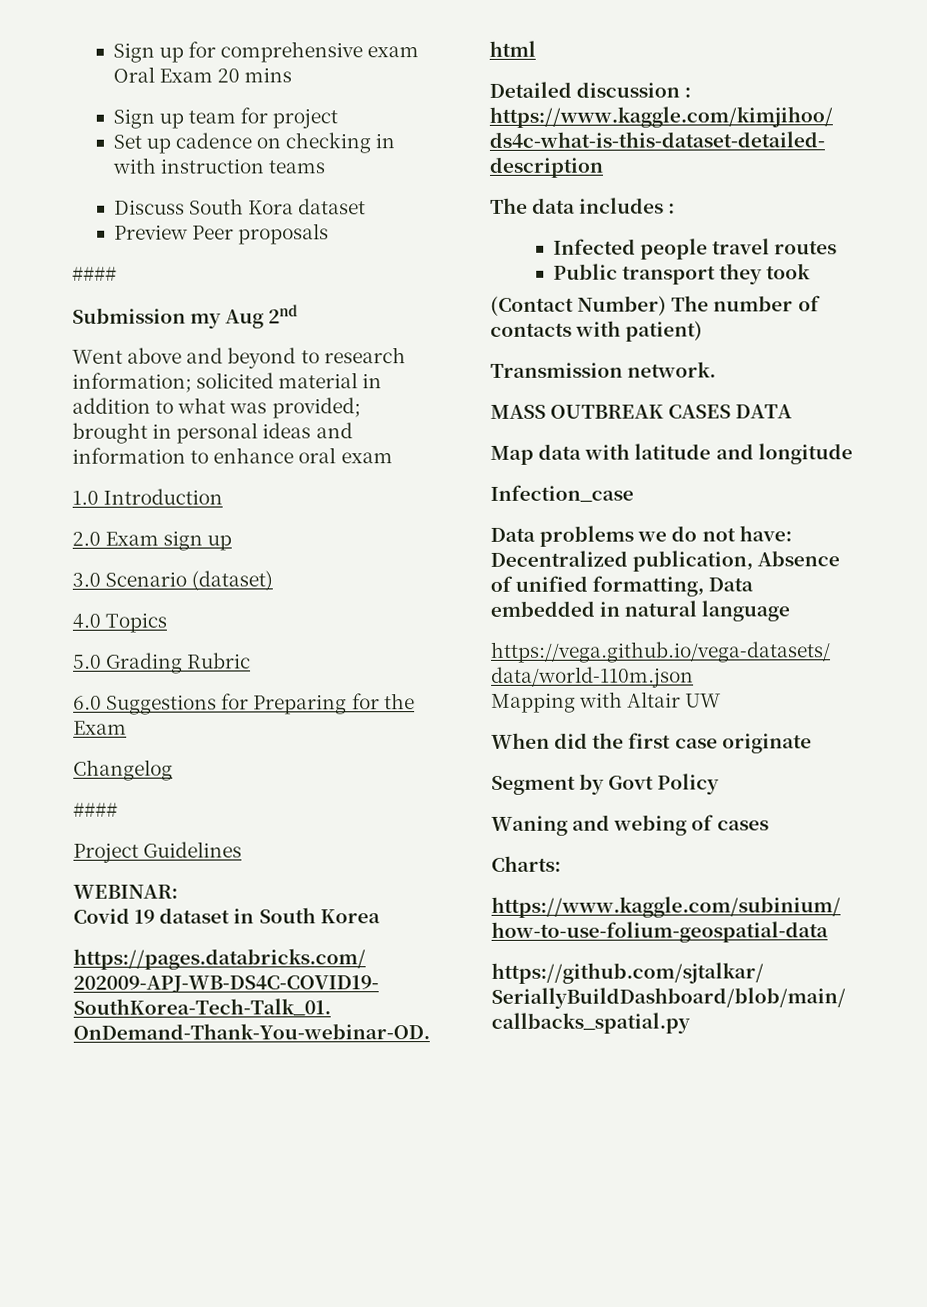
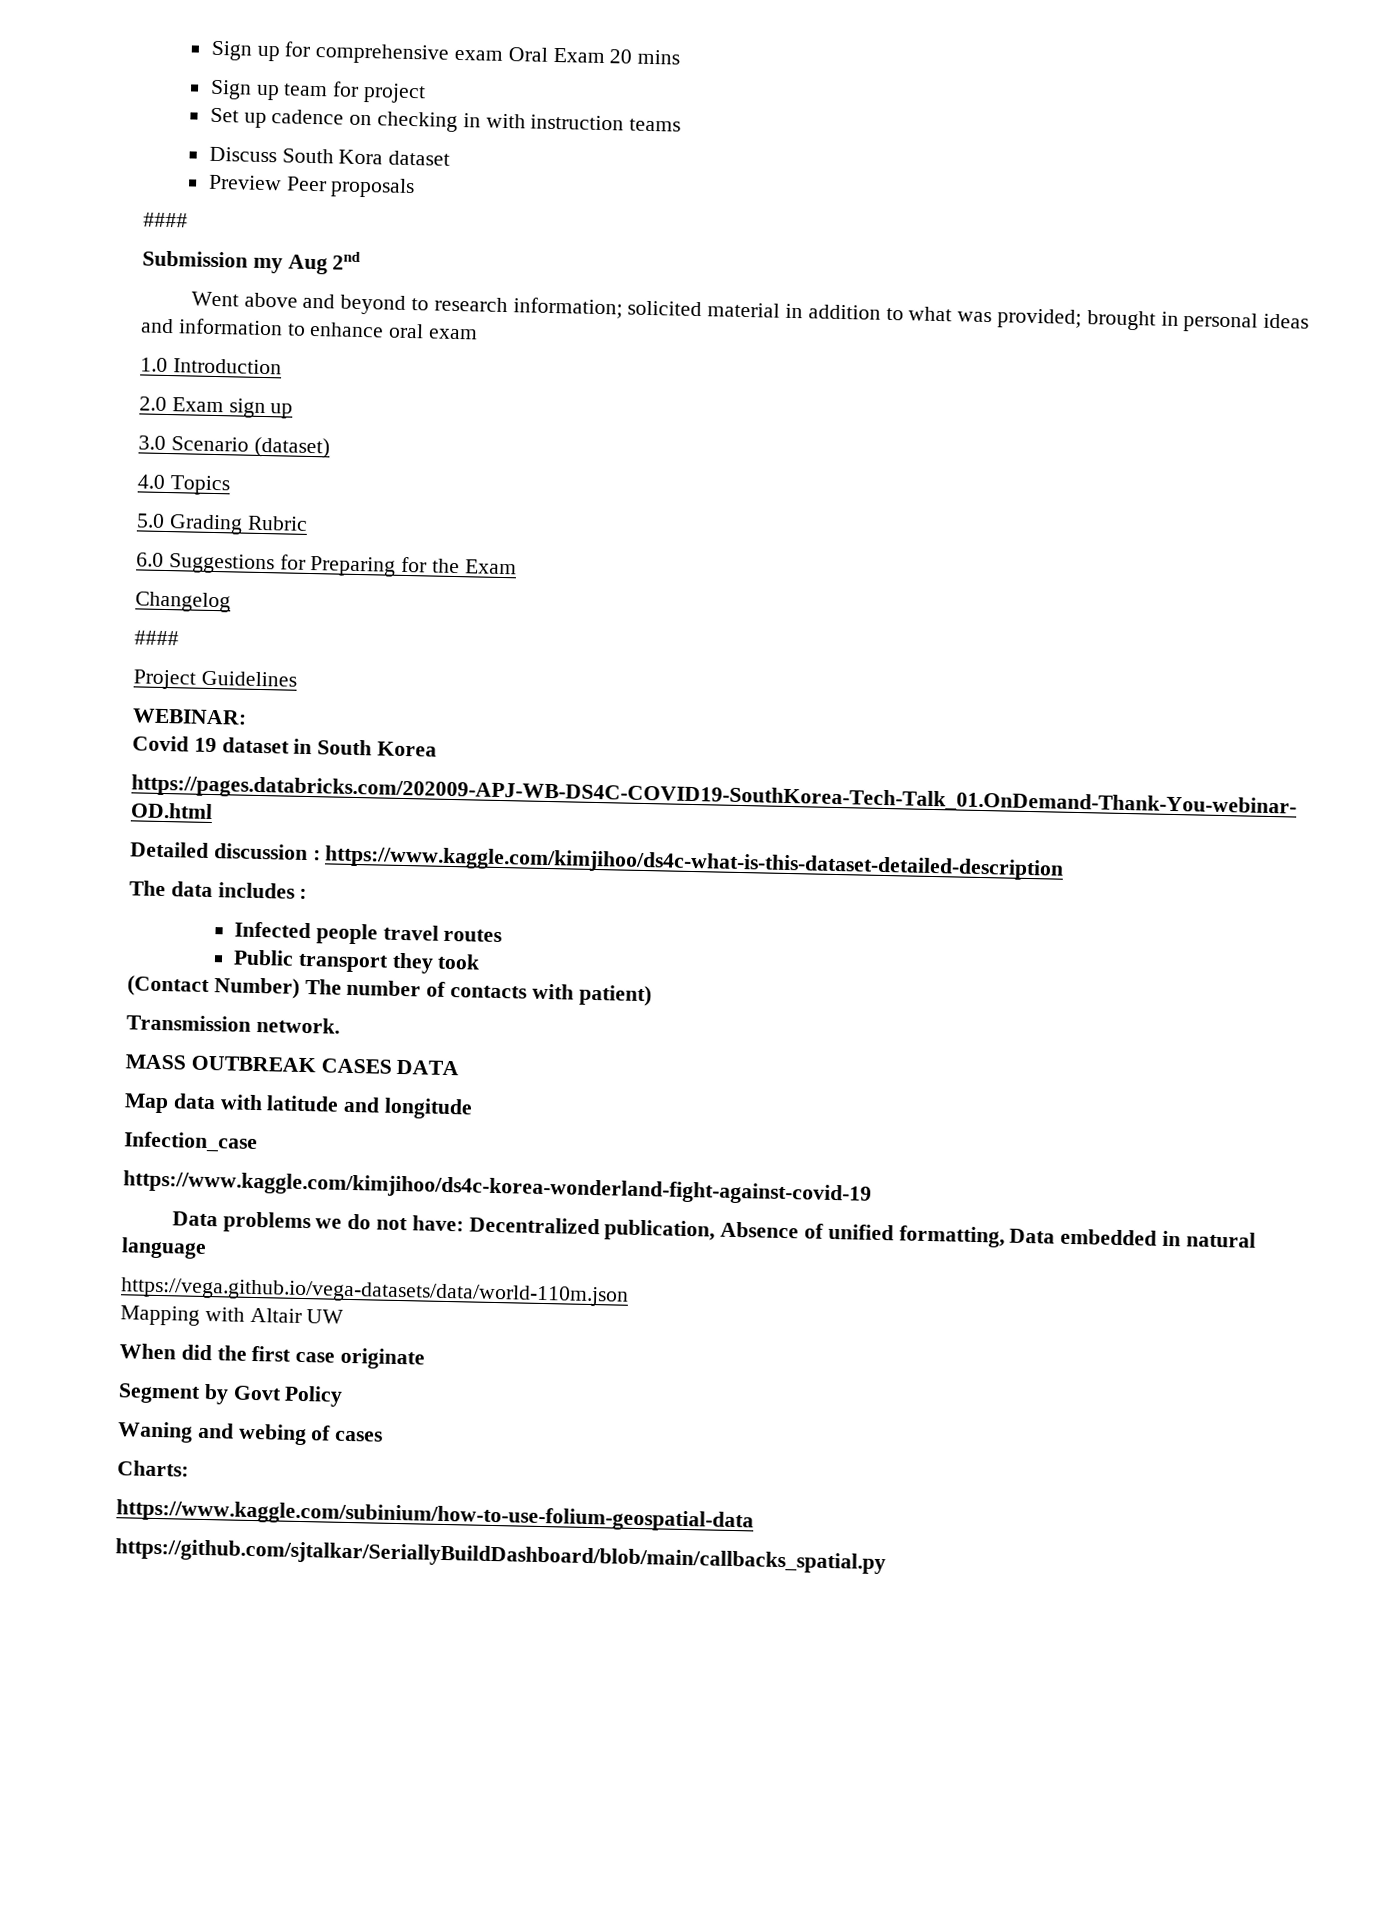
(634, 493) none -> [123,1170,872,1206] // https://www.kaggle.com/kimjihoo/ds4c-korea-wonderland-fight-against-covid-19

